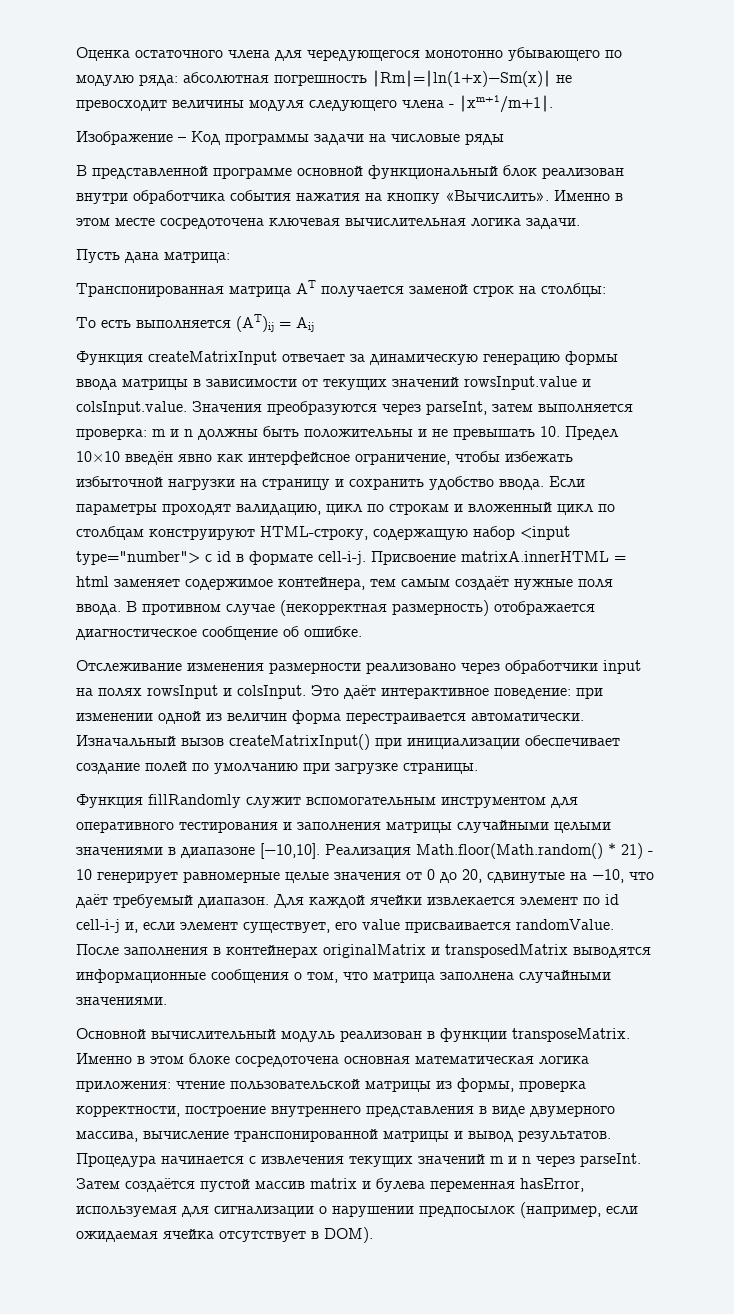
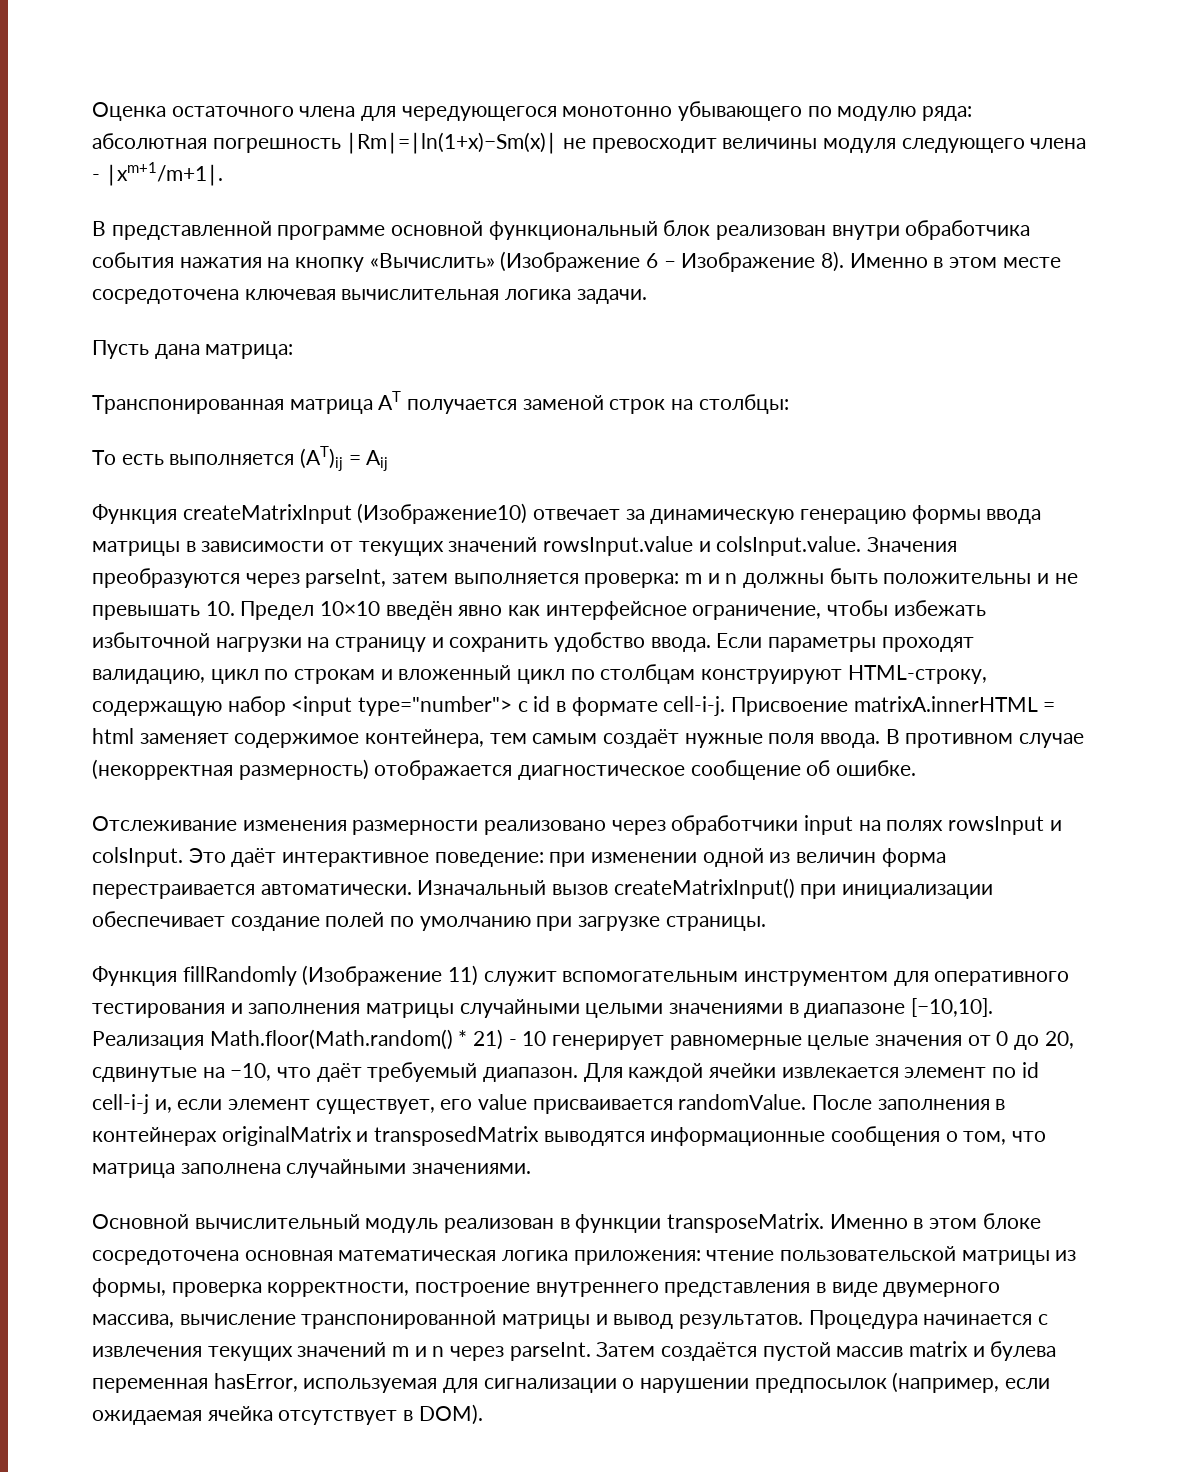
[76,131,504,145] // Изображение – Код программы задачи на числовые ряды -> (223, 174) none
[445,190,549,202] «Вычислить». -> [369,251,845,272] «Вычислить» (Изображение 6 – Изображение 8).
(277, 358) none -> [357,503,528,524] (Изображение10)
(241, 801) none -> [302,965,479,986] (Изображение 11)

